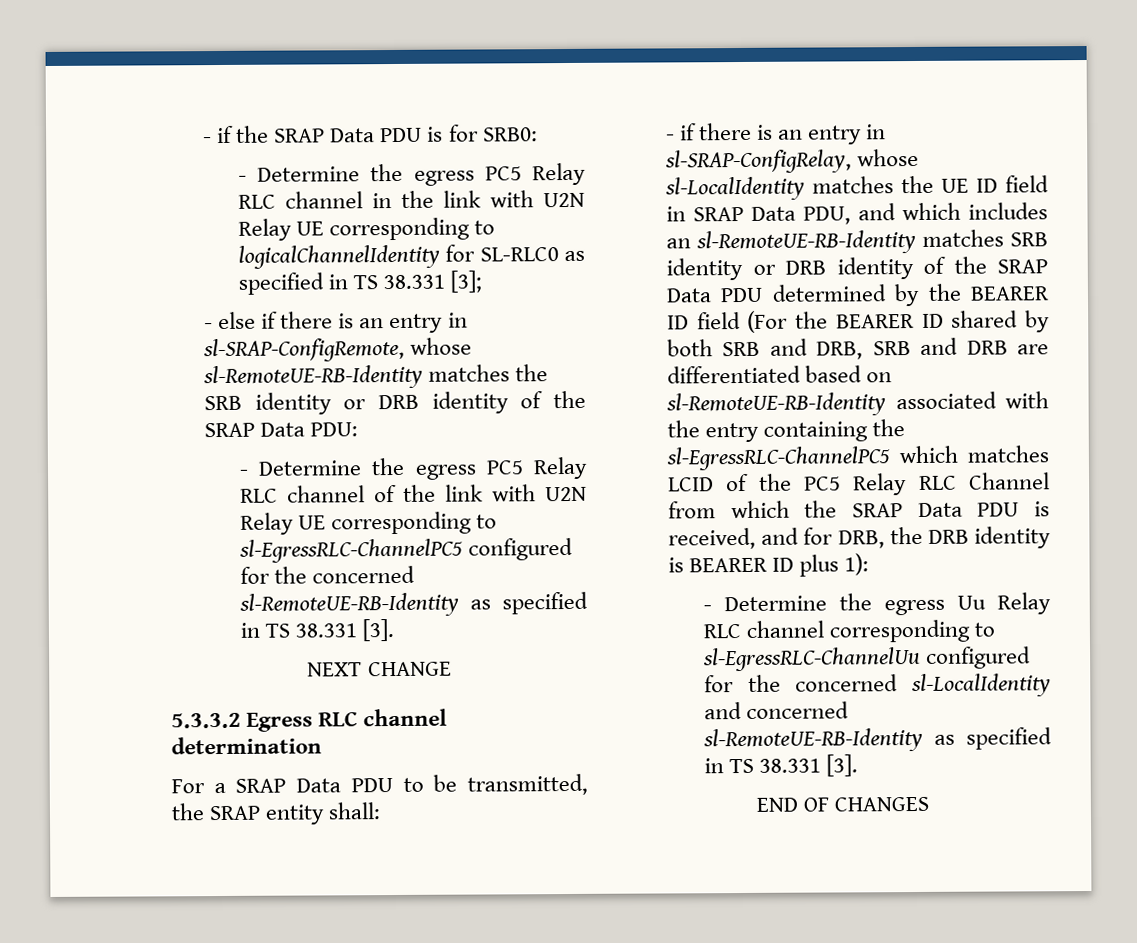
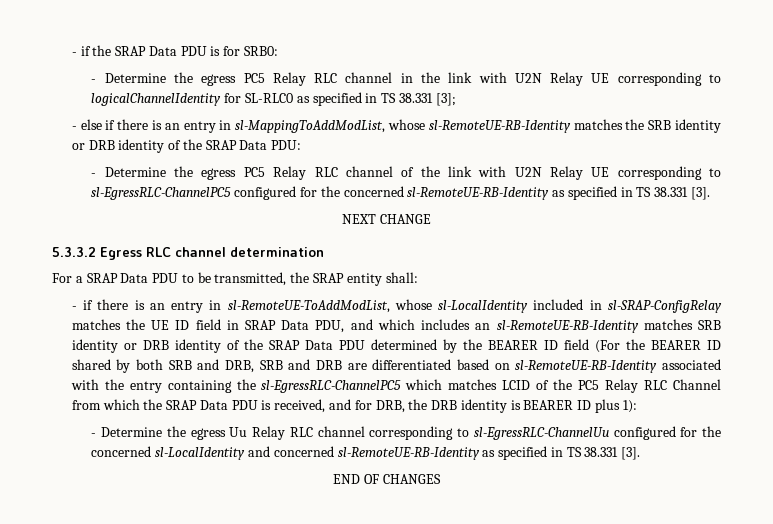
[202,337,405,363] sl-SRAP-ConfigRemote, -> [235,120,386,133] sl-MappingToAddModList,
[664,149,852,174] sl-SRAP-ConfigRelay, -> [227,300,390,313] sl-RemoteUE-ToAddModList,
(805, 188) none -> [533,299,722,313] included in sl-SRAP-ConfigRelay

